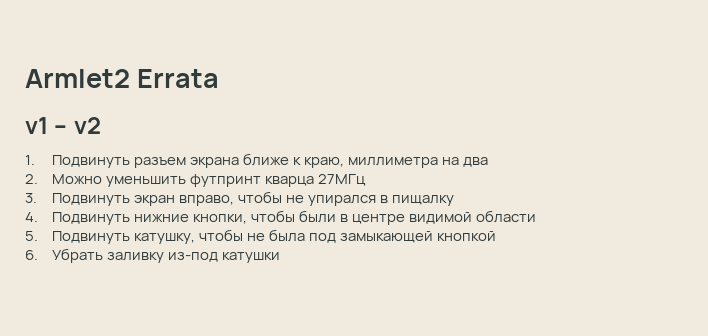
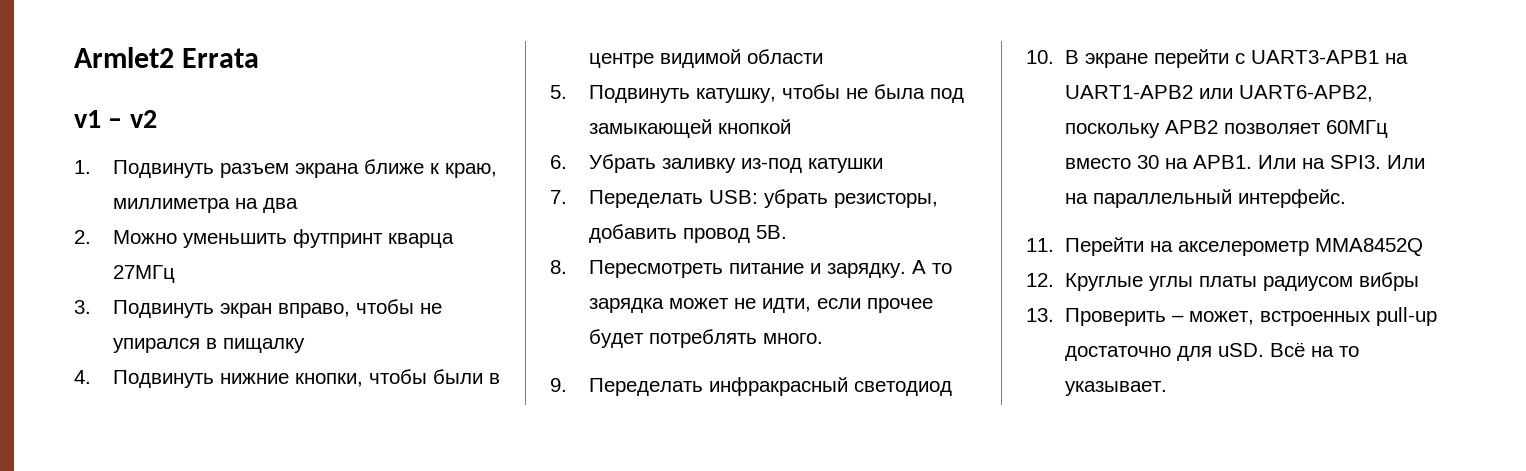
(280, 257) none -> [550,189,938,208] [588,224,787,243] [550,260,952,278] [588,298,933,313] [588,329,823,348] [550,377,952,396] [1026,49,1408,68] [1064,85,1373,102] [1064,120,1388,138] [1064,155,1425,169] [1064,189,1346,208] [1026,237,1423,256] [1026,272,1419,291] [1026,307,1437,326] [1064,342,1359,361] [1064,381,1167,396] // 7. Переделать USB: убрать резисторы, добавить провод 5В. // 8. Пересмотреть питание и зарядку. А то зарядка может не идти, если прочее будет потреблять много. // 9. Переделать инфракрасный светодиод // 10. В экране перейти с UART3-APB1 на UART1-APB2 или UART6-APB2, поскольку APB2 позволяет 60МГц вместо 30 на APB1. Или на SPI3. Или на параллельный интерфейс. // 11. Перейти на акселерометр MMA8452Q // 12. Круглые углы платы радиусом вибры // 13. Проверить – может, встроенных pull-up достаточно для uSD. Всё на то указывает.

